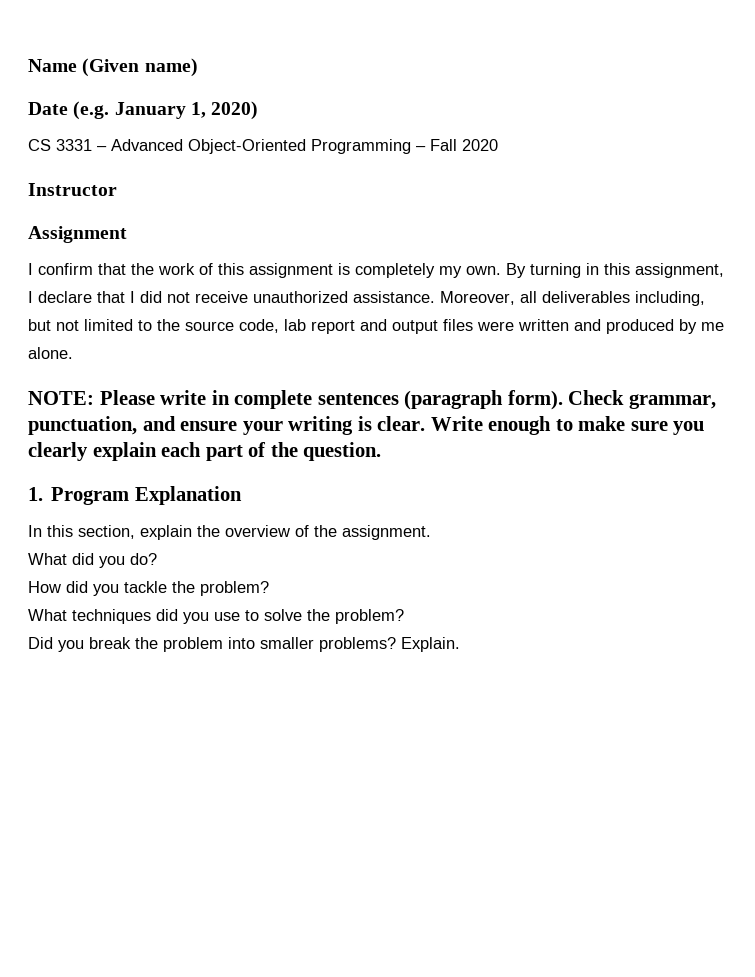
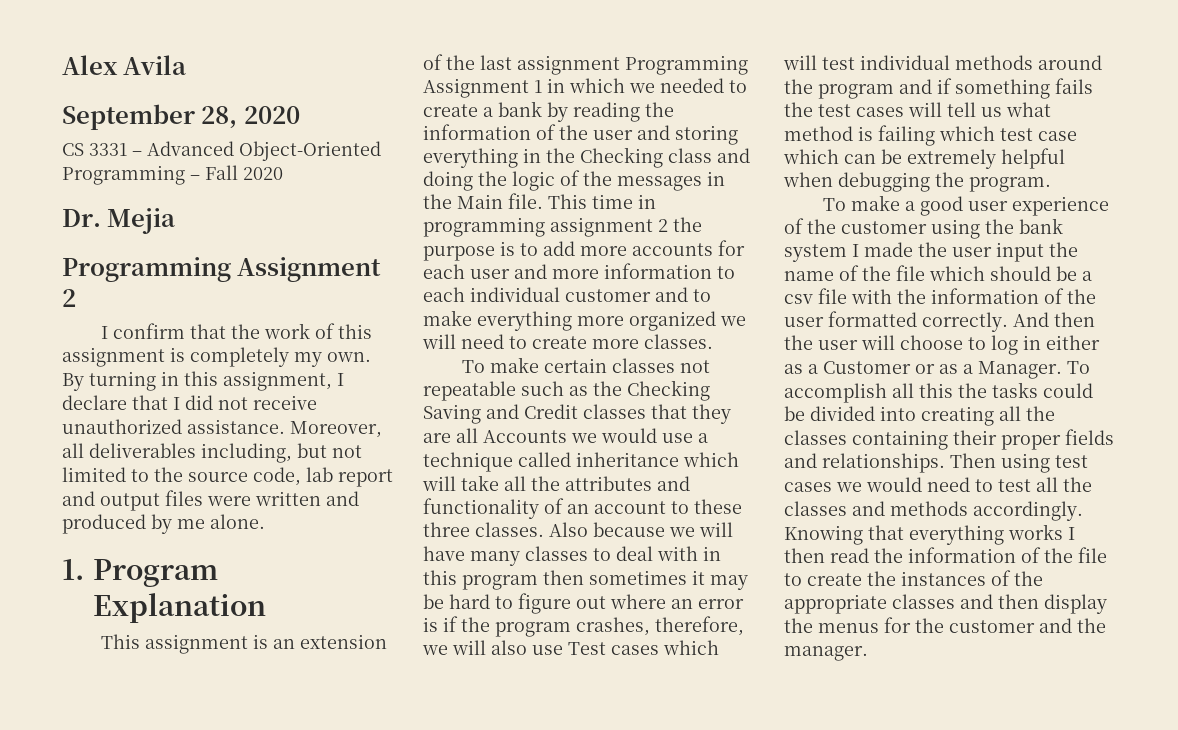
[28,58,198,77] [28,101,259,120] Name (Given name) // Date (e.g. January 1, 2020) -> [62,55,187,75] [62,104,300,130] Alex Avila // September 28, 2020
[28,183,117,196] [28,226,127,243] Instructor // Assignment -> [62,208,176,234] [62,257,382,282] [62,289,76,307] Dr. Mejia // Programming Assignment 2
[28,390,716,410] [28,416,705,435] [28,442,382,461] [28,486,242,505] [28,525,431,540] [28,553,157,568] [28,581,269,596] [28,609,404,624] [28,637,460,652] NOTE: Please write in complete sentences (paragraph form). Check grammar, punctuation, and ensure your writing is clear. Write enough to make sure you clearly explain each part of the question. // 1. Program Explanation // In this section, explain the overview of the assignment. // What did you do? // How did you tackle the problem? // What techniques did you use to solve the problem? // Did you break the problem into smaller problems? Explain. -> [62,559,218,587] [93,593,266,623] [100,634,387,654] [423,54,748,75] [423,78,747,98] [423,101,674,122] [423,124,738,145] [423,147,750,168] [423,170,725,191] [423,193,656,209] [423,217,702,237] [423,240,745,261] [423,263,735,279] [423,287,711,302] [423,310,746,331] [422,334,713,349] [461,357,710,373] [423,380,710,401] [423,404,731,424] [423,428,708,443] [423,452,739,472] [422,475,690,491] [423,498,742,519] [423,522,733,537] [423,546,721,566] [423,570,748,590] [423,593,744,614] [423,616,744,637] [422,640,719,655] [783,55,1102,70] [784,78,1093,99] [784,102,1051,117] [784,125,1077,146] [783,148,1065,169] [783,172,1051,192] [822,195,1109,216] [784,218,1063,239] [784,242,1078,262] [784,265,1092,281] [784,288,1096,304] [784,311,1095,332] [784,335,1100,355] [784,361,1090,379] [784,382,1093,403] [784,406,1055,426] [784,429,1114,450] [784,453,1088,473] [784,477,1092,492] [784,501,1083,521] [784,524,1075,545] [784,547,1107,563] [784,570,1043,586] [784,594,1107,614] [784,617,1106,633] [784,646,868,661] 1. Program Explanation // This assignment is an extension of the last assignment Programming Assignment 1 in which we needed to create a bank by reading the information of the user and storing everything in the Checking class and doing the logic of the messages in the Main file. This time in programming assignment 2 the purpose is to add more accounts for each user and more information to each individual customer and to make everything more organized we will need to create more classes. // To make certain classes not repeatable such as the Checking Saving and Credit classes that they are all Accounts we would use a technique called inheritance which will take all the attributes and functionality of an account to these three classes. Also because we will have many classes to deal with in this program then sometimes it may be hard to figure out where an error is if the program crashes, therefore, we will also use Test cases which will test individual methods around the program and if something fails the test cases will tell us what method is failing which test case which can be extremely helpful when debugging the program. // To make a good user experience of the customer using the bank system I made the user input the name of the file which should be a csv file with the information of the user formatted correctly. And then the user will choose to log in either as a Customer or as a Manager. To accomplish all this the tasks could be divided into creating all the classes containing their proper fields and relationships. Then using test cases we would need to test all the classes and methods accordingly. Knowing that everything works I then read the information of the file to create the instances of the appropriate classes and then display the menus for the customer and the manager.

